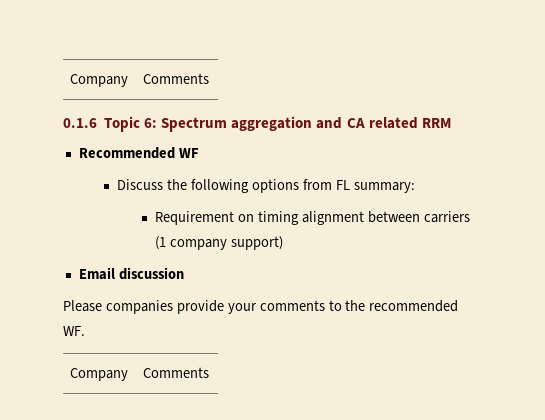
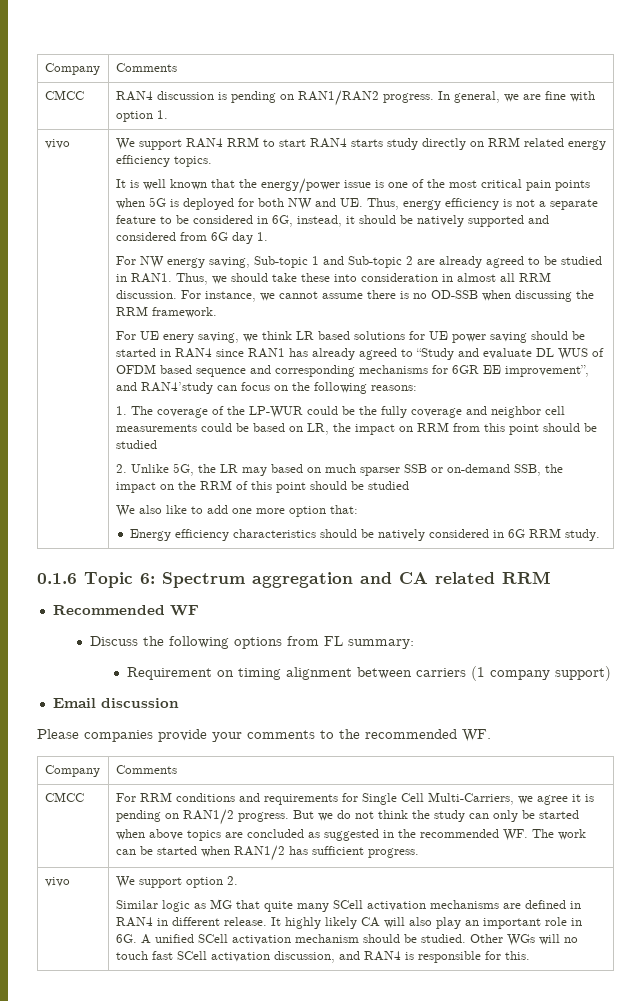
[70,74,129,87] [143,73,210,84] Company | Comments -> [44,63,100,75] [115,63,177,72] [44,90,84,100] [115,90,595,106] [115,110,168,122] [44,139,70,149] [115,137,606,150] [115,155,212,167] [115,178,590,194] [115,197,598,210] [115,215,549,227] [115,232,268,244] [115,256,602,268] [115,272,551,285] [115,290,594,302] [115,306,217,318] [115,331,585,343] [115,348,604,360] [115,364,589,377] [115,382,417,394] [115,406,565,418] [115,422,597,435] [115,440,157,449] [115,463,563,476] [115,480,409,493] [115,505,358,517] [129,528,600,541] Company | Comments // CMCC | RAN4 discussion is pending on RAN1/RAN2 progress. In general, we are fine with option 1. // vivo | We support RAN4 RRM to start RAN4 starts study directly on RRM related energy efficiency topics. // It is well known that the energy/power issue is one of the most critical pain points when 5G is deployed for both NW and UE. Thus, energy efficiency is not a separate feature to be considered in 6G, instead, it should be natively supported and considered from 6G day 1. // For NW energy saving, Sub-topic 1 and Sub-topic 2 are already agreed to be studied in RAN1. Thus, we should take these into consideration in almost all RRM discussion. For instance, we cannot assume there is no OD-SSB when discussing the RRM framework. // For UE enery saving, we think LR based solutions for UE power saving should be started in RAN4 since RAN1 has already agreed to “Study and evaluate DL WUS of OFDM based sequence and corresponding mechanisms for 6GR EE improvement”, and RAN4’study can focus on the following reasons: // 1. The coverage of the LP-WUR could be the fully coverage and neighbor cell measurements could be based on LR, the impact on RRM from this point should be studied // 2. Unlike 5G, the LR may based on much sparser SSB or on-demand SSB, the impact on the RRM of this point should be studied // We also like to add one more option that: // Energy efficiency characteristics should be natively considered in 6G RRM study.
(210, 372) none -> [44,792,84,802] [115,792,594,805] [115,809,579,825] [115,829,586,841] [115,845,419,861] [44,877,70,887] [115,876,238,888] [115,899,581,912] [115,917,582,929] [115,934,578,946] [115,951,530,963] // CMCC | For RRM conditions and requirements for Single Cell Multi-Carriers, we agree it is pending on RAN1/2 progress. But we do not think the study can only be started when above topics are concluded as suggested in the recommended WF. The work can be started when RAN1/2 has sufficient progress. // vivo | We support option 2. // Similar logic as MG that quite many SCell activation mechanisms are defined in RAN4 in different release. It highly likely CA will also play an important role in 6G. A unified SCell activation mechanism should be studied. Other WGs will no touch fast SCell activation discussion, and RAN4 is responsible for this.

